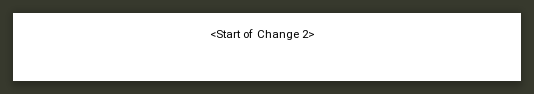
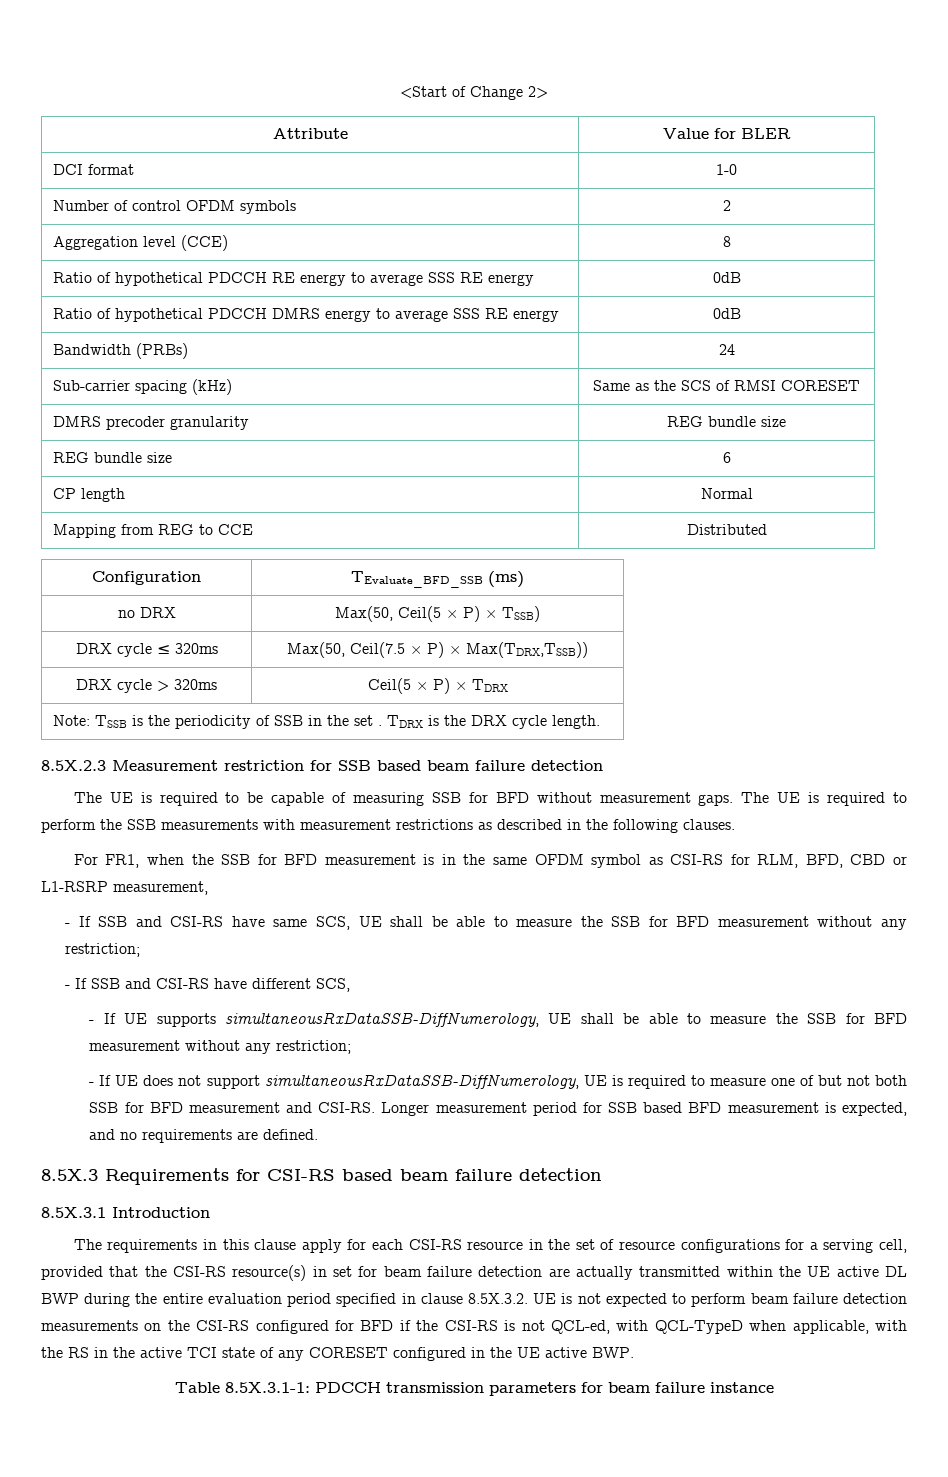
(315, 34) none -> [272,128,348,139] [663,128,791,139] [53,164,135,175] [716,164,737,175] [53,200,297,214] [722,200,731,211] [53,235,229,251] [722,236,731,247] [53,272,535,286] [712,272,741,283] [53,308,560,322] [712,308,741,319] [53,343,189,359] [718,344,735,355] [53,379,233,395] [593,380,860,391] [53,416,250,430] [667,416,786,427] [53,452,173,463] [722,452,731,463] [53,488,126,502] [700,488,753,499] [53,524,254,538] [686,524,767,535] [92,571,201,585] [351,571,524,588] [117,607,176,618] [335,606,540,622] [75,643,218,657] [287,642,588,658] [76,679,217,693] [367,678,508,694] [53,715,601,729] [41,760,603,771] [73,792,907,806] [41,819,735,833] [73,854,908,868] [41,881,208,895] [65,916,907,930] [65,943,141,957] [65,978,351,992] [89,1012,907,1027] [89,1040,352,1054] [89,1074,908,1089] [89,1102,907,1116] [89,1129,319,1143] [41,1168,602,1185] [41,1207,210,1218] [73,1239,908,1253] [41,1265,908,1281] [41,1293,907,1307] [41,1320,907,1334] [41,1347,634,1361] [174,1382,774,1396] // Attribute | Value for BLER // DCI format | 1-0 // Number of control OFDM symbols | 2 // Aggregation level (CCE) | 8 // Ratio of hypothetical PDCCH RE energy to average SSS RE energy | 0dB // Ratio of hypothetical PDCCH DMRS energy to average SSS RE energy | 0dB // Bandwidth (PRBs) | 24 // Sub-carrier spacing (kHz) | Same as the SCS of RMSI CORESET // DMRS precoder granularity | REG bundle size // REG bundle size | 6 // CP length | Normal // Mapping from REG to CCE | Distributed // Configuration | TEvaluate_BFD_SSB (ms) // no DRX | Max(50, Ceil(5 × P) × TSSB) // DRX cycle ≤ 320ms | Max(50, Ceil(7.5 × P) × Max(TDRX,TSSB)) // DRX cycle > 320ms | Ceil(5 × P) × TDRX // Note: TSSB is the periodicity of SSB in the set . TDRX is the DRX cycle length. // 8.5X.2.3 Measurement restriction for SSB based beam failure detection // The UE is required to be capable of measuring SSB for BFD without measurement gaps. The UE is required to perform the SSB measurements with measurement restrictions as described in the following clauses. // For FR1, when the SSB for BFD measurement is in the same OFDM symbol as CSI-RS for RLM, BFD, CBD or L1-RSRP measurement, // - If SSB and CSI-RS have same SCS, UE shall be able to measure the SSB for BFD measurement without any restriction; // - If SSB and CSI-RS have different SCS, // - If UE supports simultaneousRxDataSSB-DiffNumerology, UE shall be able to measure the SSB for BFD measurement without any restriction; // - If UE does not support simultaneousRxDataSSB-DiffNumerology, UE is required to measure one of but not both SSB for BFD measurement and CSI-RS. Longer measurement period for SSB based BFD measurement is expected, and no requirements are defined. // 8.5X.3 Requirements for CSI-RS based beam failure detection // 8.5X.3.1 Introduction // The requirements in this clause apply for each CSI-RS resource in the set of resource configurations for a serving cell, provided that the CSI-RS resource(s) in set for beam failure detection are actually transmitted within the UE active DL BWP during the entire evaluation period specified in clause 8.5X.3.2. UE is not expected to perform beam failure detection measurements on the CSI-RS configured for BFD if the CSI-RS is not QCL-ed, with QCL-TypeD when applicable, with the RS in the active TCI state of any CORESET configured in the UE active BWP. // Table 8.5X.3.1-1: PDCCH transmission parameters for beam failure instance

